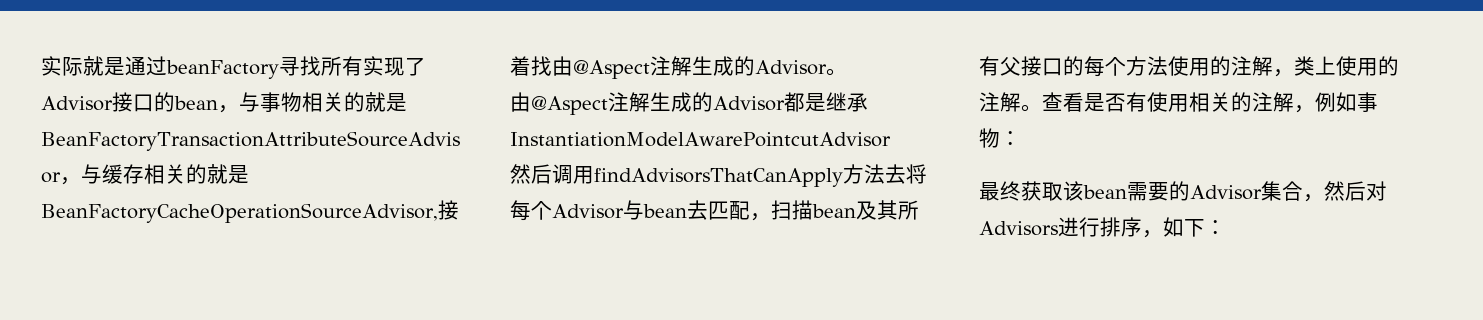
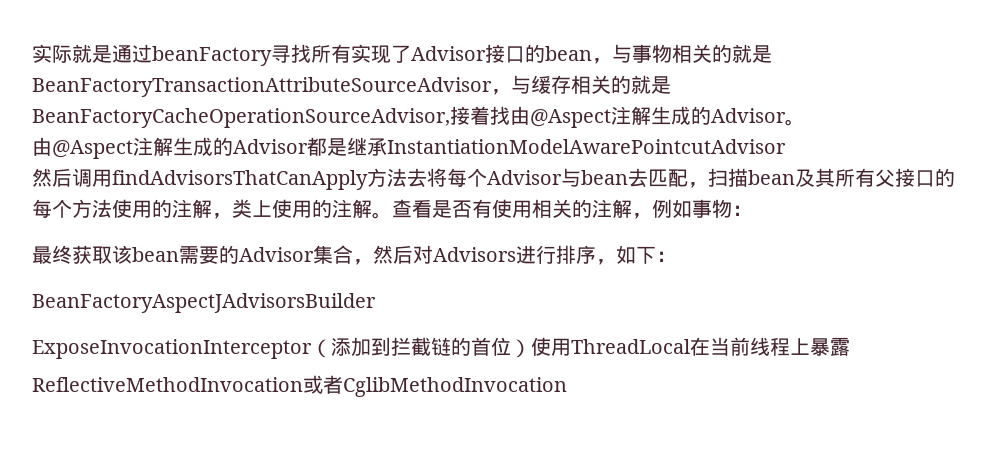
(1226, 227) none -> [32,293,376,313] [32,337,850,359] [32,375,567,397] // BeanFactoryAspectJAdvisorsBuilder // ExposeInvocationInterceptor（添加到拦截链的首位）使用ThreadLocal在当前线程上暴露 // ReflectiveMethodInvocation或者CglibMethodInvocation

